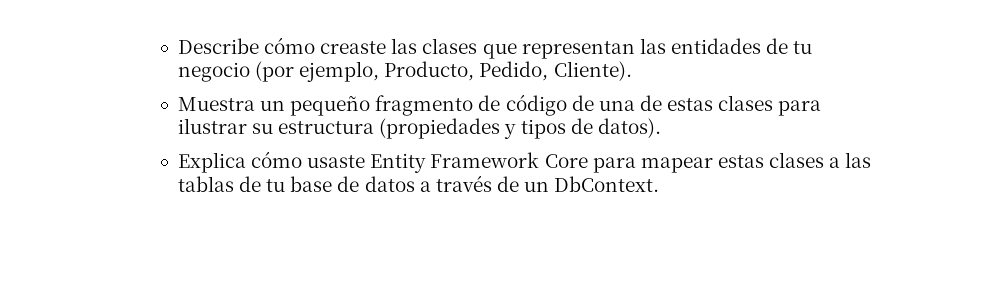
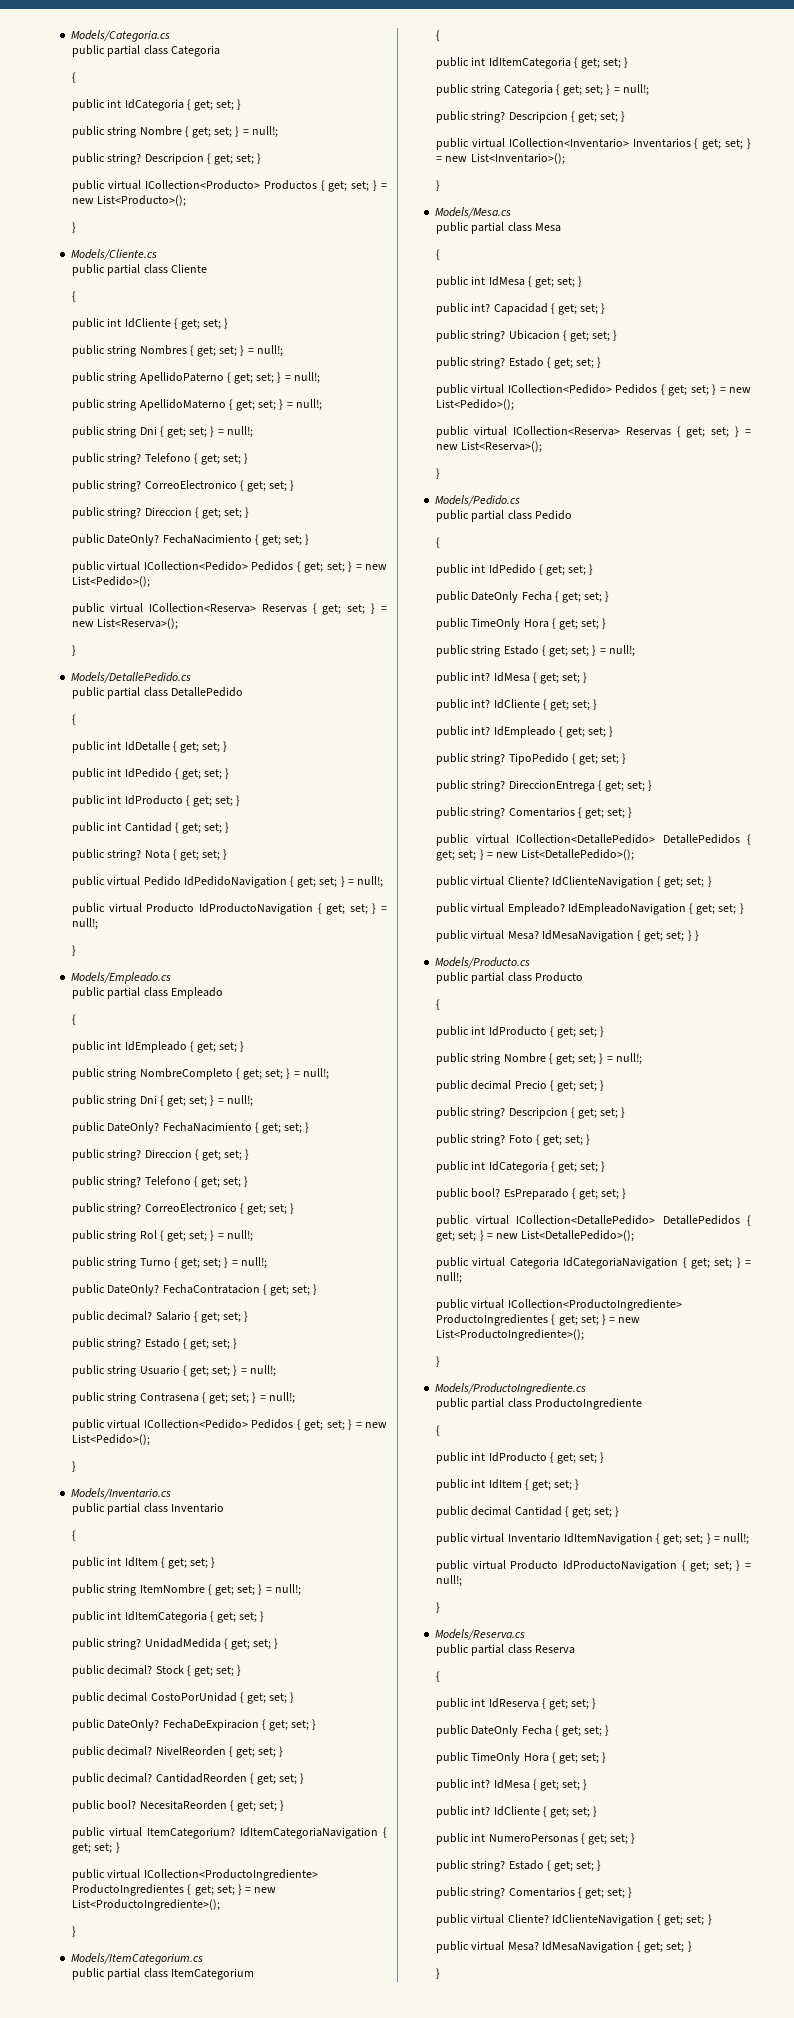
[177,37,813,59] [177,61,632,82] [177,94,822,116] [177,118,661,139] [177,151,872,173] [177,175,660,192] Describe cómo creaste las clases que representan las entidades de tu negocio (por ejemplo, Producto, Pedido, Cliente). // Muestra un pequeño fragmento de código de una de estas clases para ilustrar su estructura (propiedades y tipos de datos). // Explica cómo usaste Entity Framework Core para mapear estas clases a las tablas de tu base de datos a través de un DbContext. -> [70,30,170,42] [72,45,220,57] [72,72,77,83] [72,99,242,111] [72,126,278,138] [72,153,262,165] [72,180,388,192] [72,195,187,207] [72,222,77,233] [70,249,157,260] [72,264,207,276] [72,291,77,302] [72,318,229,330] [72,345,283,357] [72,372,320,384] [72,399,322,411] [72,426,253,438] [72,453,249,465] [72,480,295,492] [72,507,250,519] [72,534,310,546] [72,561,387,573] [72,576,151,588] [72,603,388,615] [72,618,179,630] [72,645,77,656] [70,672,191,683] [72,687,243,699] [72,714,77,725] [72,741,228,753] [72,768,230,780] [72,795,241,807] [72,822,230,834] [72,849,228,861] [72,876,384,888] [72,903,388,915] [72,918,99,930] [72,945,77,956] [70,972,171,984] [72,987,223,999] [72,1014,77,1025] [72,1041,245,1053] [72,1068,329,1080] [72,1095,253,1107] [72,1122,310,1134] [72,1149,250,1161] [72,1176,249,1188] [72,1203,295,1215] [72,1230,253,1242] [72,1257,267,1269] [72,1284,318,1296] [72,1311,249,1323] [72,1338,238,1350] [72,1365,276,1377] [72,1392,295,1404] [72,1419,387,1431] [72,1434,151,1446] [72,1461,77,1472] [70,1488,171,1499] [72,1503,224,1515] [72,1530,77,1541] [72,1557,216,1569] [72,1584,301,1596] [72,1611,265,1623] [72,1638,279,1650] [72,1665,242,1677] [72,1692,295,1704] [72,1719,317,1731] [72,1746,284,1758] [72,1773,305,1785] [72,1800,285,1812] [72,1827,388,1839] [72,1842,120,1854] [72,1869,318,1881] [72,1884,277,1896] [72,1899,221,1911] [72,1926,77,1937] [70,1953,203,1965] [72,1968,254,1980] [436,30,441,41] [436,57,629,69] [436,84,649,96] [436,111,626,123] [436,138,751,150] [436,153,565,165] [436,180,441,191] [434,207,511,218] [436,222,561,234] [436,249,441,260] [436,276,583,288] [436,303,606,315] [436,330,618,342] [436,357,602,369] [436,384,751,396] [436,399,515,411] [436,426,752,438] [436,441,543,453] [436,468,441,479] [434,495,520,506] [436,510,572,522] [436,537,441,548] [436,564,594,576] [436,591,610,603] [436,618,607,630] [436,645,635,657] [436,672,588,684] [436,699,598,711] [436,726,614,738] [436,753,627,765] [436,780,653,792] [436,807,633,819] [436,834,751,846] [436,849,635,861] [436,876,712,888] [436,903,744,915] [436,930,699,942] [434,957,530,968] [436,972,583,984] [436,999,441,1010] [436,1026,605,1038] [436,1053,642,1065] [436,1080,605,1092] [436,1107,626,1119] [436,1134,591,1146] [436,1161,606,1173] [436,1188,627,1200] [436,1215,751,1227] [436,1230,635,1242] [436,1257,752,1269] [436,1272,463,1284] [436,1299,682,1311] [436,1314,641,1326] [436,1329,585,1341] [436,1356,441,1367] [434,1383,586,1395] [436,1398,642,1410] [436,1425,441,1436] [436,1452,605,1464] [436,1479,580,1491] [436,1506,620,1518] [436,1533,750,1545] [436,1560,752,1572] [436,1575,463,1587] [436,1602,441,1613] [434,1629,525,1640] [436,1644,575,1656] [436,1671,441,1682] [436,1698,597,1710] [436,1725,610,1737] [436,1752,607,1764] [436,1779,588,1791] [436,1806,598,1818] [436,1833,636,1845] [436,1860,602,1872] [436,1887,633,1899] [436,1914,712,1926] [436,1941,692,1953] [436,1968,441,1979] Models/Categoria.cs // public partial class Categoria // { // public int IdCategoria { get; set; } // public string Nombre { get; set; } = null!; // public string? Descripcion { get; set; } // public virtual ICollection<Producto> Productos { get; set; } = new List<Producto>(); // } // Models/Cliente.cs // public partial class Cliente // { // public int IdCliente { get; set; } // public string Nombres { get; set; } = null!; // public string ApellidoPaterno { get; set; } = null!; // public string ApellidoMaterno { get; set; } = null!; // public string Dni { get; set; } = null!; // public string? Telefono { get; set; } // public string? CorreoElectronico { get; set; } // public string? Direccion { get; set; } // public DateOnly? FechaNacimiento { get; set; } // public virtual ICollection<Pedido> Pedidos { get; set; } = new List<Pedido>(); // public virtual ICollection<Reserva> Reservas { get; set; } = new List<Reserva>(); // } // Models/DetallePedido.cs // public partial class DetallePedido // { // public int IdDetalle { get; set; } // public int IdPedido { get; set; } // public int IdProducto { get; set; } // public int Cantidad { get; set; } // public string? Nota { get; set; } // public virtual Pedido IdPedidoNavigation { get; set; } = null!; // public virtual Producto IdProductoNavigation { get; set; } = null!; // } // Models/Empleado.cs // public partial class Empleado // { // public int IdEmpleado { get; set; } // public string NombreCompleto { get; set; } = null!; // public string Dni { get; set; } = null!; // public DateOnly? FechaNacimiento { get; set; } // public string? Direccion { get; set; } // public string? Telefono { get; set; } // public string? CorreoElectronico { get; set; } // public string Rol { get; set; } = null!; // public string Turno { get; set; } = null!; // public DateOnly? FechaContratacion { get; set; } // public decimal? Salario { get; set; } // public string? Estado { get; set; } // public string Usuario { get; set; } = null!; // public string Contrasena { get; set; } = null!; // public virtual ICollection<Pedido> Pedidos { get; set; } = new List<Pedido>(); // } // Models/Inventario.cs // public partial class Inventario // { // public int IdItem { get; set; } // public string ItemNombre { get; set; } = null!; // public int IdItemCategoria { get; set; } // public string? UnidadMedida { get; set; } // public decimal? Stock { get; set; } // public decimal CostoPorUnidad { get; set; } // public DateOnly? FechaDeExpiracion { get; set; } // public decimal? NivelReorden { get; set; } // public decimal? CantidadReorden { get; set; } // public bool? NecesitaReorden { get; set; } // public virtual ItemCategorium? IdItemCategoriaNavigation { get; set; } // public virtual ICollection<ProductoIngrediente> ProductoIngredientes { get; set; } = new List<ProductoIngrediente>(); // } // Models/ItemCategorium.cs // public partial class ItemCategorium // { // public int IdItemCategoria { get; set; } // public string Categoria { get; set; } = null!; // public string? Descripcion { get; set; } // public virtual ICollection<Inventario> Inventarios { get; set; } = new List<Inventario>(); // } // Models/Mesa.cs // public partial class Mesa // { // public int IdMesa { get; set; } // public int? Capacidad { get; set; } // public string? Ubicacion { get; set; } // public string? Estado { get; set; } // public virtual ICollection<Pedido> Pedidos { get; set; } = new List<Pedido>(); // public virtual ICollection<Reserva> Reservas { get; set; } = new List<Reserva>(); // } // Models/Pedido.cs // public partial class Pedido // { // public int IdPedido { get; set; } // public DateOnly Fecha { get; set; } // public TimeOnly Hora { get; set; } // public string Estado { get; set; } = null!; // public int? IdMesa { get; set; } // public int? IdCliente { get; set; } // public int? IdEmpleado { get; set; } // public string? TipoPedido { get; set; } // public string? DireccionEntrega { get; set; } // public string? Comentarios { get; set; } // public virtual ICollection<DetallePedido> DetallePedidos { get; set; } = new List<DetallePedido>(); // public virtual Cliente? IdClienteNavigation { get; set; } // public virtual Empleado? IdEmpleadoNavigation { get; set; } // public virtual Mesa? IdMesaNavigation { get; set; } } // Models/Producto.cs // public partial class Producto // { // public int IdProducto { get; set; } // public string Nombre { get; set; } = null!; // public decimal Precio { get; set; } // public string? Descripcion { get; set; } // public string? Foto { get; set; } // public int IdCategoria { get; set; } // public bool? EsPreparado { get; set; } // public virtual ICollection<DetallePedido> DetallePedidos { get; set; } = new List<DetallePedido>(); // public virtual Categoria IdCategoriaNavigation { get; set; } = null!; // public virtual ICollection<ProductoIngrediente> ProductoIngredientes { get; set; } = new List<ProductoIngrediente>(); // } // Models/ProductoIngrediente.cs // public partial class ProductoIngrediente // { // public int IdProducto { get; set; } // public int IdItem { get; set; } // public decimal Cantidad { get; set; } // public virtual Inventario IdItemNavigation { get; set; } = null!; // public virtual Producto IdProductoNavigation { get; set; } = null!; // } // Models/Reserva.cs // public partial class Reserva // { // public int IdReserva { get; set; } // public DateOnly Fecha { get; set; } // public TimeOnly Hora { get; set; } // public int? IdMesa { get; set; } // public int? IdCliente { get; set; } // public int NumeroPersonas { get; set; } // public string? Estado { get; set; } // public string? Comentarios { get; set; } // public virtual Cliente? IdClienteNavigation { get; set; } // public virtual Mesa? IdMesaNavigation { get; set; } // }

